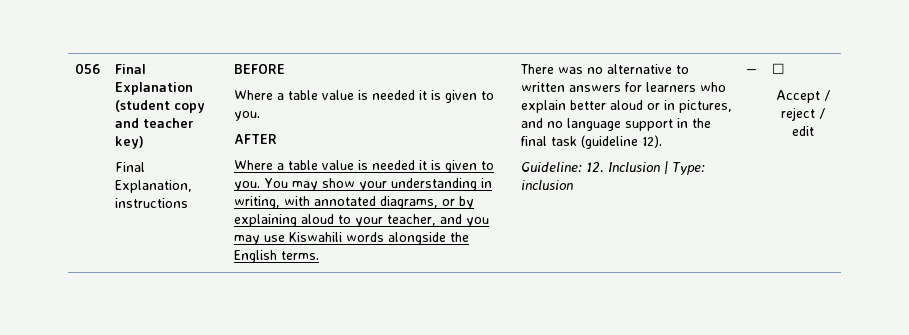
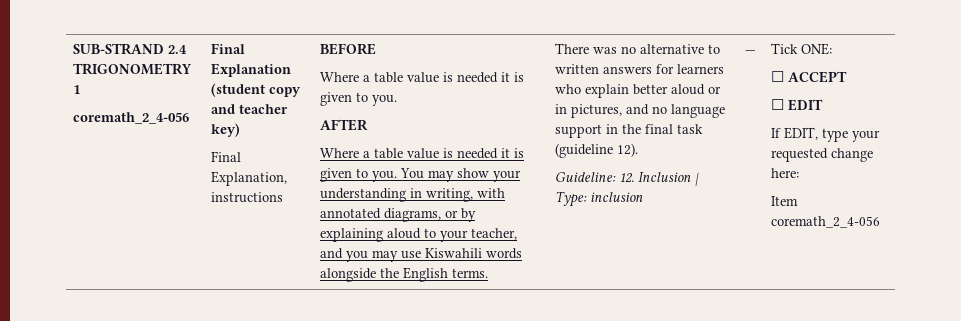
[75,63,101,74] 056 -> [73,43,188,55] [73,63,193,75] [73,85,81,94] [73,112,190,124] SUB-STRAND 2.4 TRIGONOMETRY 1 // coremath_2_4-056
[772,63,786,74] [776,90,831,103] [781,107,826,121] [792,126,814,136] ☐ // Accept / reject / edit -> [771,43,833,55] [771,71,848,83] [771,99,824,111] [771,127,881,142] [771,148,874,162] [771,168,800,178] [771,196,799,206] [771,216,881,228] Tick ONE: // ☐ ACCEPT // ☐ EDIT // If EDIT, type your requested change here: // Item coremath_2_4-056

